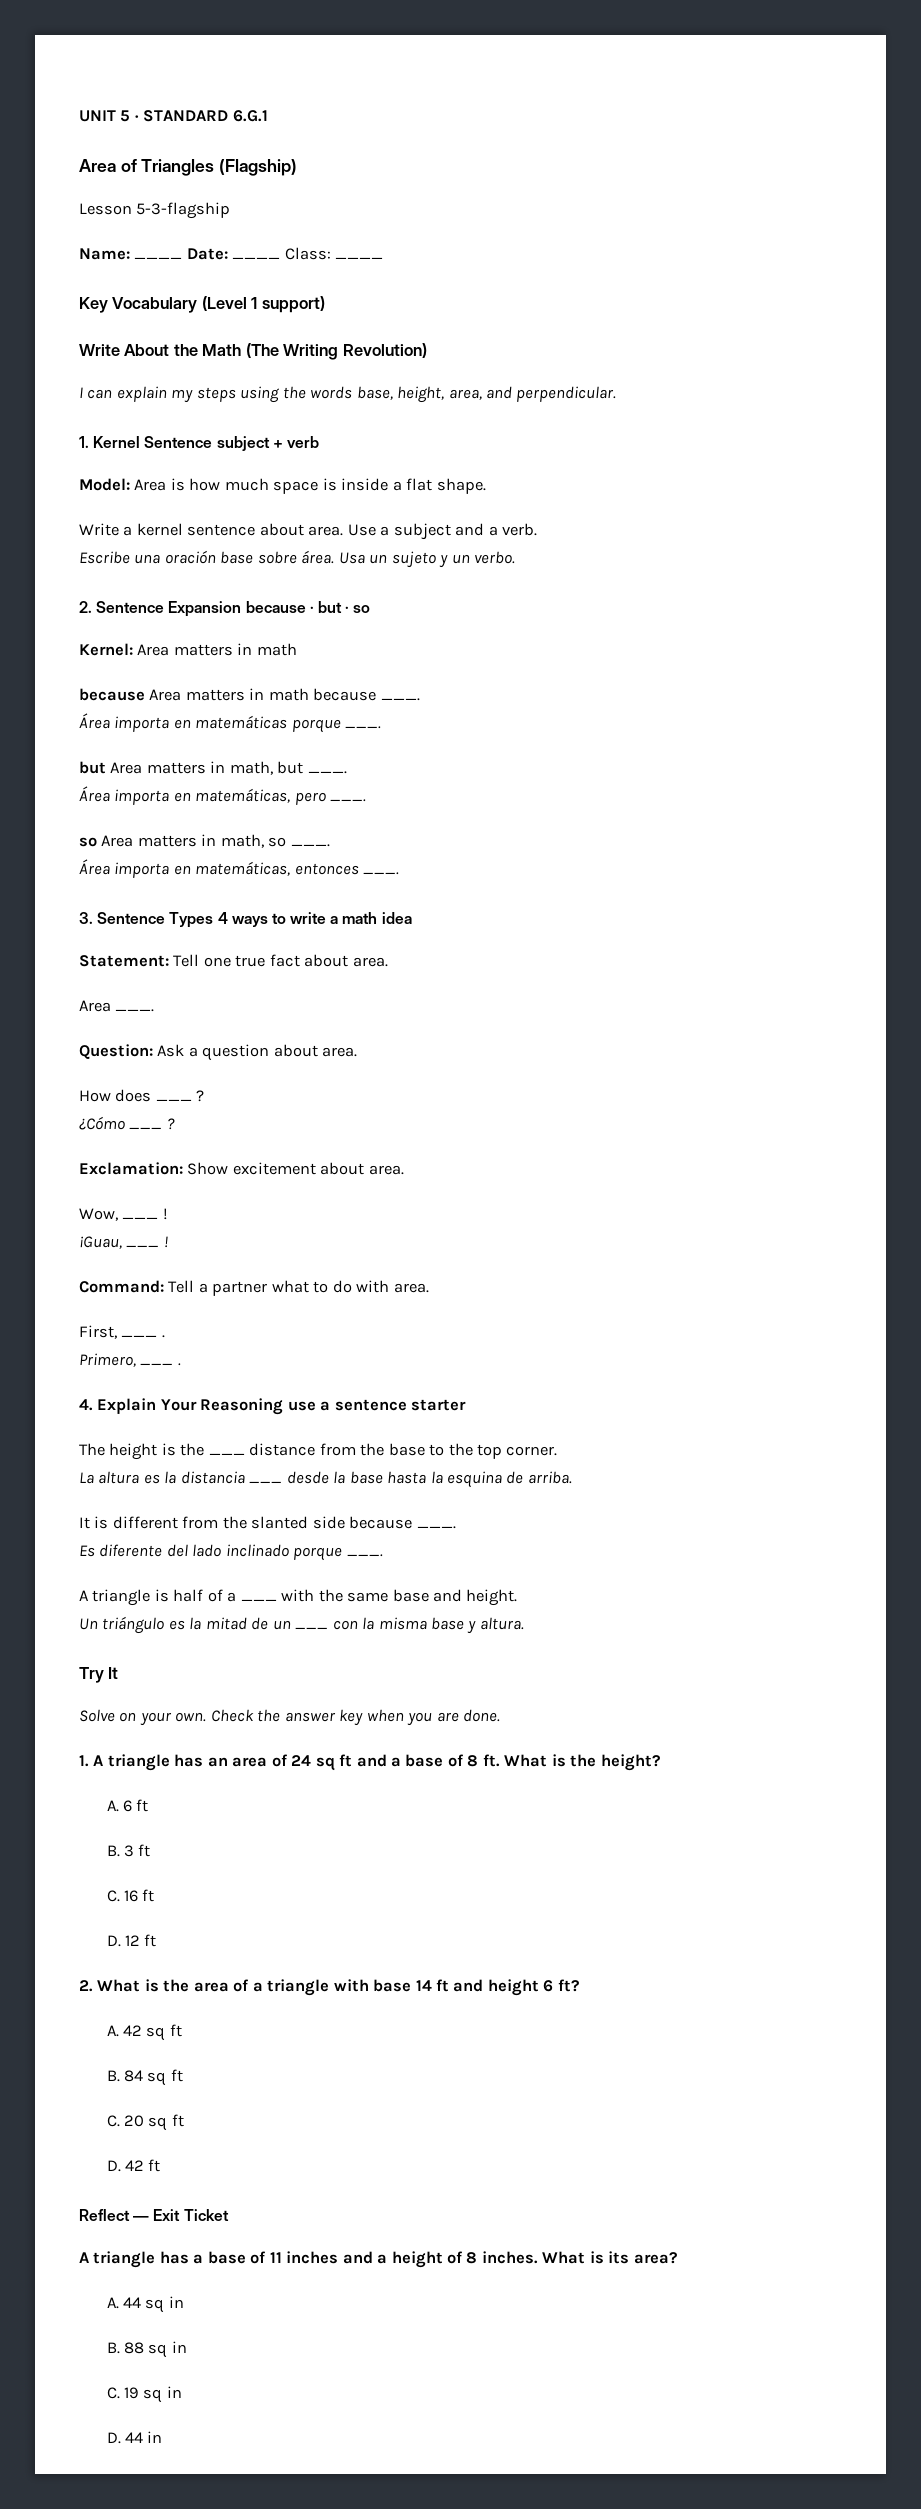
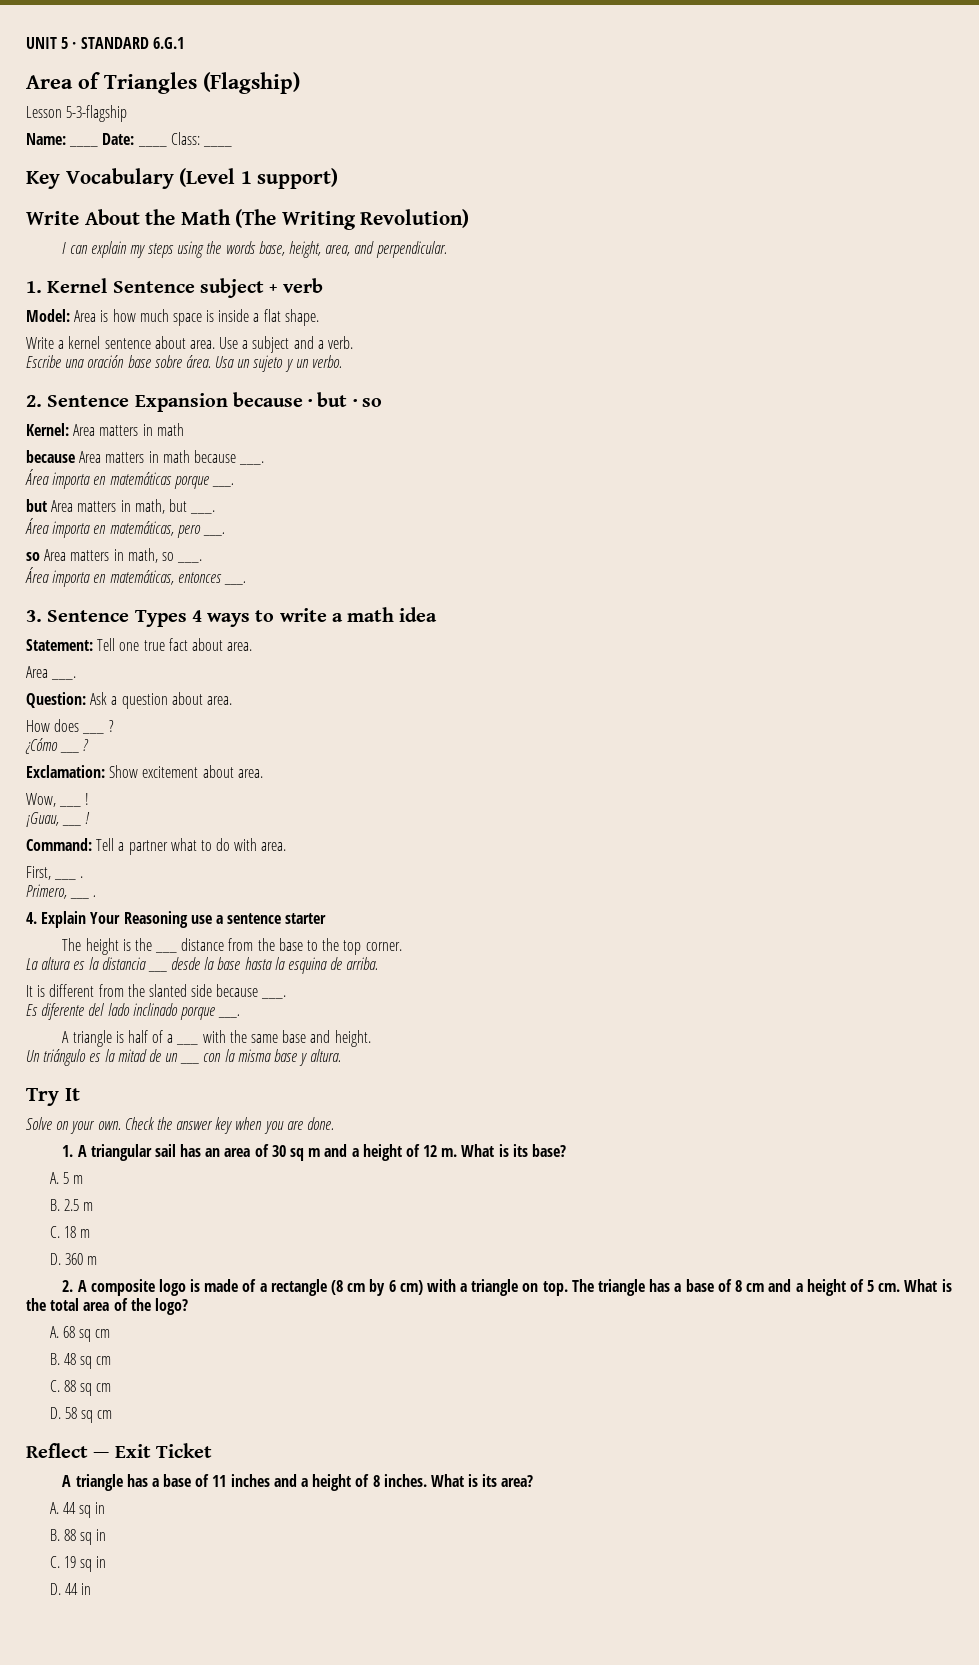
[107,1754,170,1771] triangle -> [90,1144,176,1161] triangular sail
[291,1754,661,1771] [106,1799,149,1812] [106,1844,151,1857] [106,1889,155,1902] [106,1934,157,1947] [79,1979,580,1996] [106,2024,182,2041] [106,2069,183,2086] [106,2114,184,2131] [106,2159,161,2172] 24 sq ft and a base of 8 ft. What is the height? // A. 6 ft // B. 3 ft // C. 16 ft // D. 12 ft // 2. What is the area of a triangle with base 14 ft and height 6 ft? // A. 42 sq ft // B. 84 sq ft // C. 20 sq ft // D. 42 ft -> [271,1144,567,1161] [49,1172,83,1184] [49,1199,93,1211] [49,1226,90,1238] [49,1253,97,1265] [62,1279,952,1296] [26,1298,188,1315] [49,1326,111,1342] [49,1353,112,1369] [49,1380,112,1396] [49,1407,113,1423] 30 sq m and a height of 12 m. What is its base? // A. 5 m // B. 2.5 m // C. 18 m // D. 360 m // 2. A composite logo is made of a rectangle (8 cm by 6 cm) with a triangle on top. The triangle has a base of 8 cm and a height of 5 cm. What is the total area of the logo? // A. 68 sq cm // B. 48 sq cm // C. 88 sq cm // D. 58 sq cm

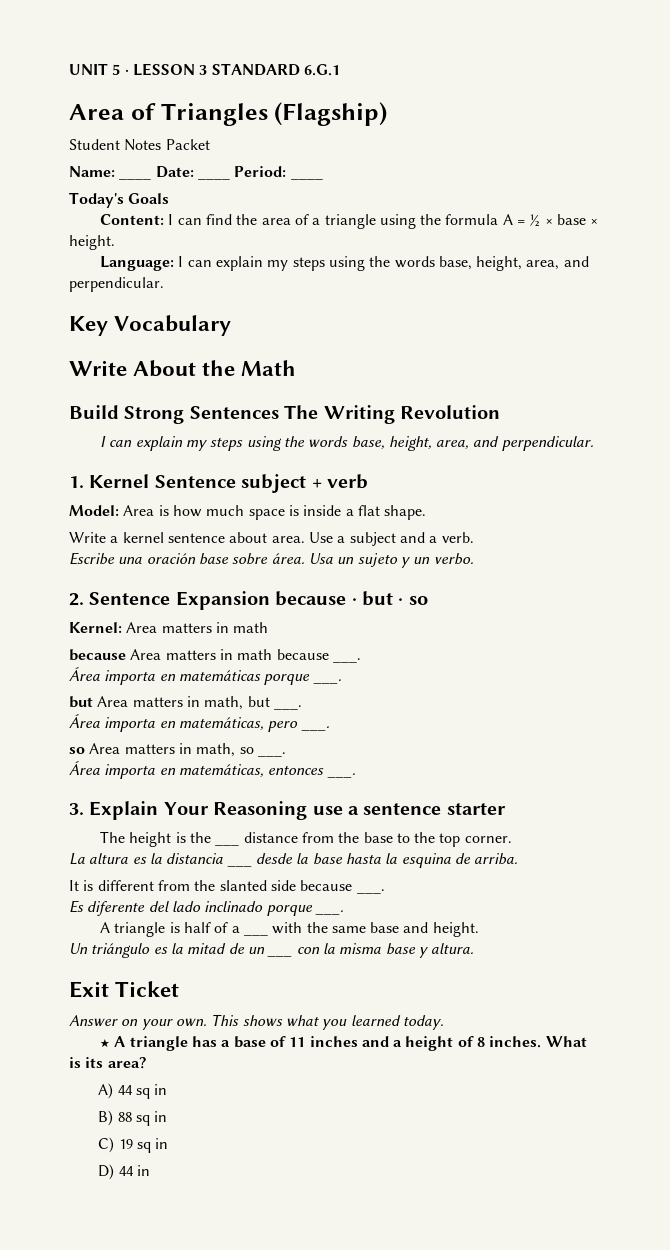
(77, 45) none -> [132,63,208,76] LESSON 3
[26,105,128,122] Lesson 5-3-flagship -> [69,139,210,151] Student Notes Packet
[170,132,200,145] [202,145,232,147] Class: ____ -> [234,166,287,177] [290,177,323,180] [69,192,170,208] [99,214,599,229] [69,235,115,250] [99,256,589,271] [69,277,164,292] Period: ____ // Today's Goals // Content: I can find the area of a triangle using the formula A = ½ × base × height. // Language: I can explain my steps using the words base, height, area, and perpendicular.
[179,168,339,189] (Level 1 support) -> (232, 325) none
[235,209,470,230] (The Writing Revolution) -> [69,405,500,424] // Build Strong Sentences The Writing Revolution
[47,607,438,627] [26,638,253,651] [26,666,77,680] [26,692,232,709] [26,719,80,732] [82,732,105,734] [108,720,114,732] [25,738,80,754] [83,739,90,751] [26,765,263,778] [26,793,82,807] [85,793,90,805] [26,812,82,827] [85,812,91,824] [26,838,287,855] [26,866,77,880] [80,876,84,878] [26,884,90,899] [93,895,97,897] [26,912,37,924] Sentence Types 4 ways to write a math idea // Statement: Tell one true fact about area. // Area ___. // Question: Ask a question about area. // How does ___ ? // ¿Cómo ___ ? // Exclamation: Show excitement about area. // Wow, ___ ! // ¡Guau, ___ ! // Command: Tell a partner what to do with area. // First, ___ . // Primero, ___ . // 4. -> (84, 809) none
[26,1088,80,1106] [26,1117,335,1134] [62,1144,567,1161] [49,1172,83,1184] [49,1199,93,1211] [49,1226,90,1238] [49,1253,97,1265] [62,1279,952,1296] [26,1298,188,1315] [49,1326,111,1342] [49,1353,112,1369] [49,1380,112,1396] [49,1407,113,1423] [26,1443,212,1458] Try It // Solve on your own. Check the answer key when you are done. // 1. A triangular sail has an area of 30 sq m and a height of 12 m. What is its base? // A. 5 m // B. 2.5 m // C. 18 m // D. 360 m // 2. A composite logo is made of a rectangle (8 cm by 6 cm) with a triangle on top. The triangle has a base of 8 cm and a height of 5 cm. What is the total area of the logo? // A. 68 sq cm // B. 48 sq cm // C. 88 sq cm // D. 58 sq cm // Reflect — Exit Ticket // -> [69,981,180,998] [69,1014,444,1030] [99,1039,110,1048] Exit Ticket // Answer on your own. This shows what you learned today. // ★
[49,1502,59,1514] A. -> [98,1083,114,1099] A)
[49,1529,60,1541] B. -> [98,1110,114,1126] B)
[49,1556,60,1568] C. -> [98,1137,115,1153] C)
[49,1583,61,1595] D. -> [98,1164,115,1180] D)

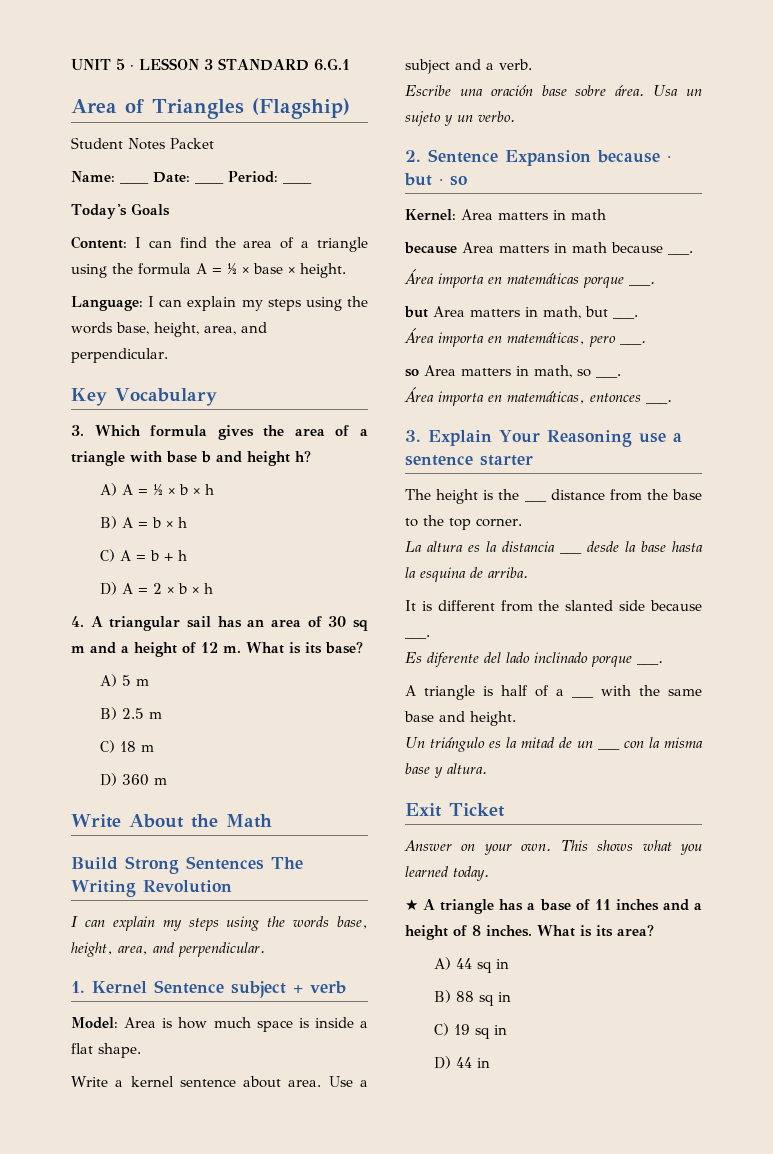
(232, 325) none -> [71,425,368,440] [71,451,311,466] [100,483,215,496] [100,516,188,529] [100,549,188,562] [100,582,214,595] [71,616,368,631] [71,642,363,657] [100,674,150,687] [100,707,163,720] [100,740,155,753] [100,773,168,786] // 3. Which formula gives the area of a triangle with base b and height h? // A) A = ½ × b × h // B) A = b × h // C) A = b + h // D) A = 2 × b × h // 4. A triangular sail has an area of 30 sq m and a height of 12 m. What is its base? // A) 5 m // B) 2.5 m // C) 18 m // D) 360 m

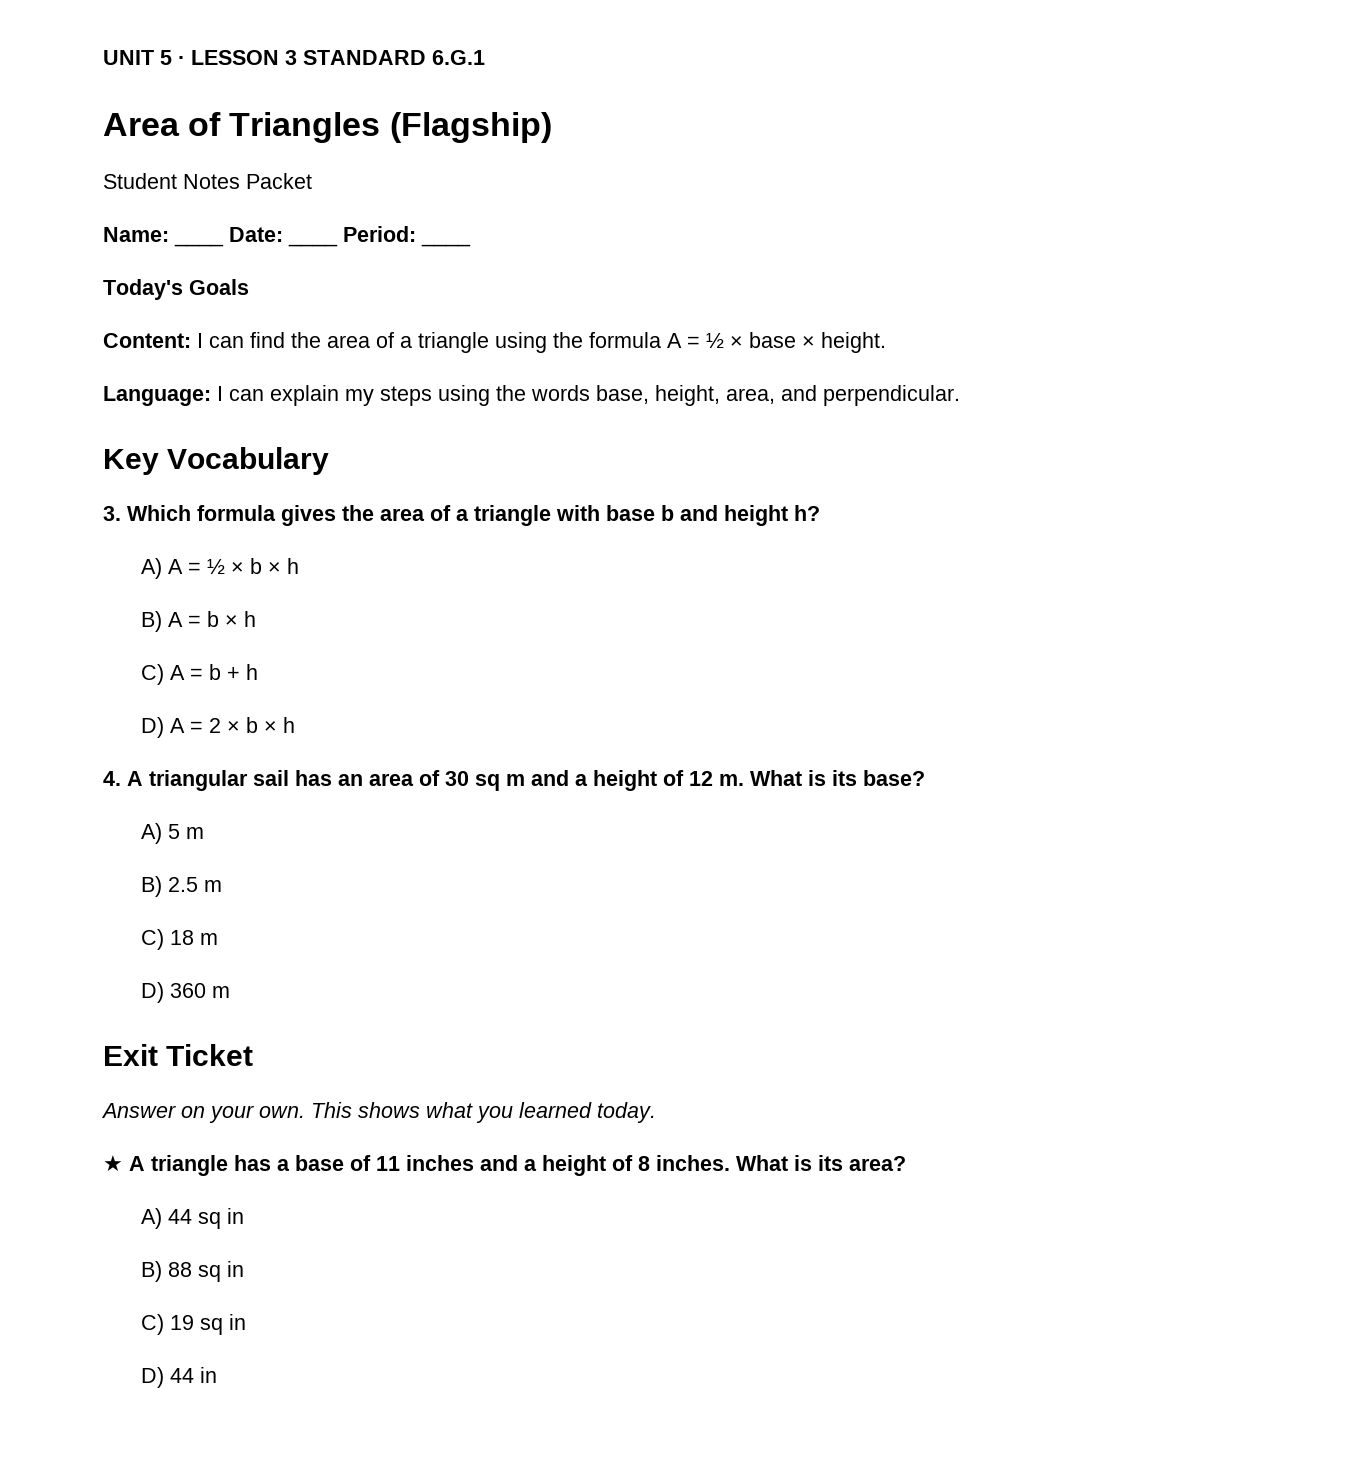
[71,814,272,828] [71,856,303,874] [71,880,232,897] [71,916,368,931] [71,942,265,957] [71,980,346,998] [71,1017,368,1032] [71,1043,141,1058] [71,1076,368,1088] [405,59,532,74] [405,85,702,97] [405,111,515,126] [405,149,671,166] [404,173,467,186] [405,209,606,220] [404,242,693,255] [404,269,655,288] [404,306,638,319] [404,328,646,347] [405,365,621,378] [404,387,672,406] [405,430,682,447] [405,455,533,466] [405,489,520,504] [524,500,547,502] [550,489,702,501] [405,515,522,530] [405,541,555,552] [560,552,582,554] [587,541,703,552] [405,567,528,582] [405,600,702,612] [405,635,430,639] [405,652,663,667] [405,685,564,700] [572,696,594,698] [601,685,702,696] [404,711,516,726] [405,737,593,752] [598,748,620,750] [624,737,703,748] [405,763,487,778] // Write About the Math // Build Strong Sentences The Writing Revolution // I can explain my steps using the words base, height, area, and perpendicular. // 1. Kernel Sentence subject + verb // Model: Area is how much space is inside a flat shape. // Write a kernel sentence about area. Use a subject and a verb. // Escribe una oración base sobre área. Usa un sujeto y un verbo. // 2. Sentence Expansion because · but · so // Kernel: Area matters in math // because Area matters in math because ___. // Área importa en matemáticas porque ___. // but Area matters in math, but ___. // Área importa en matemáticas, pero ___. // so Area matters in math, so ___. // Área importa en matemáticas, entonces ___. // 3. Explain Your Reasoning use a sentence starter // The height is the ___ distance from the base to the top corner. // La altura es la distancia ___ desde la base hasta la esquina de arriba. // It is different from the slanted side because ___. // Es diferente del lado inclinado porque ___. // A triangle is half of a ___ with the same base and height. // Un triángulo es la mitad de un ___ con la misma base y altura. -> (230, 992) none

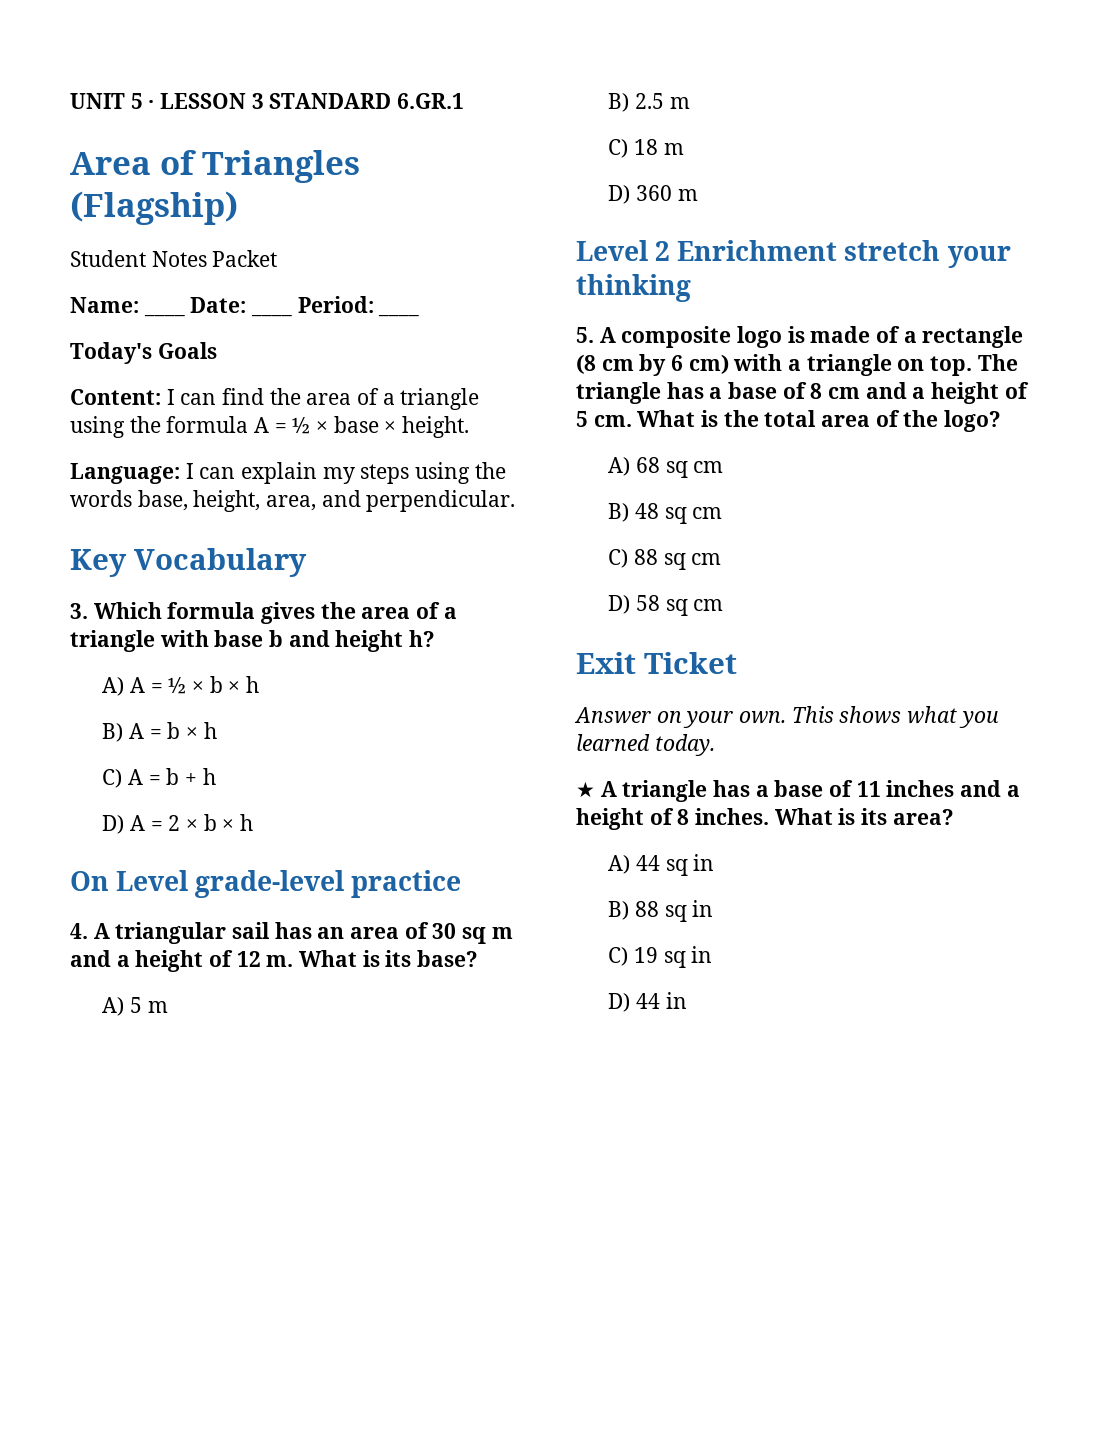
[432,50,485,65] 6.G.1 -> [397,93,465,109] 6.GR.1
(295, 725) none -> [70,870,462,898] // On Level grade-level practice
(230, 992) none -> [576,240,1011,268] [576,274,691,302] [576,326,1024,348] [576,354,1018,376] [576,382,1029,404] [576,410,1002,432] [608,457,724,478] [608,503,723,524] [608,549,722,570] [608,595,724,616] // Level 2 Enrichment stretch your thinking // 5. A composite logo is made of a rectangle (8 cm by 6 cm) with a triangle on top. The triangle has a base of 8 cm and a height of 5 cm. What is the total area of the logo? // A) 68 sq cm // B) 48 sq cm // C) 88 sq cm // D) 58 sq cm

